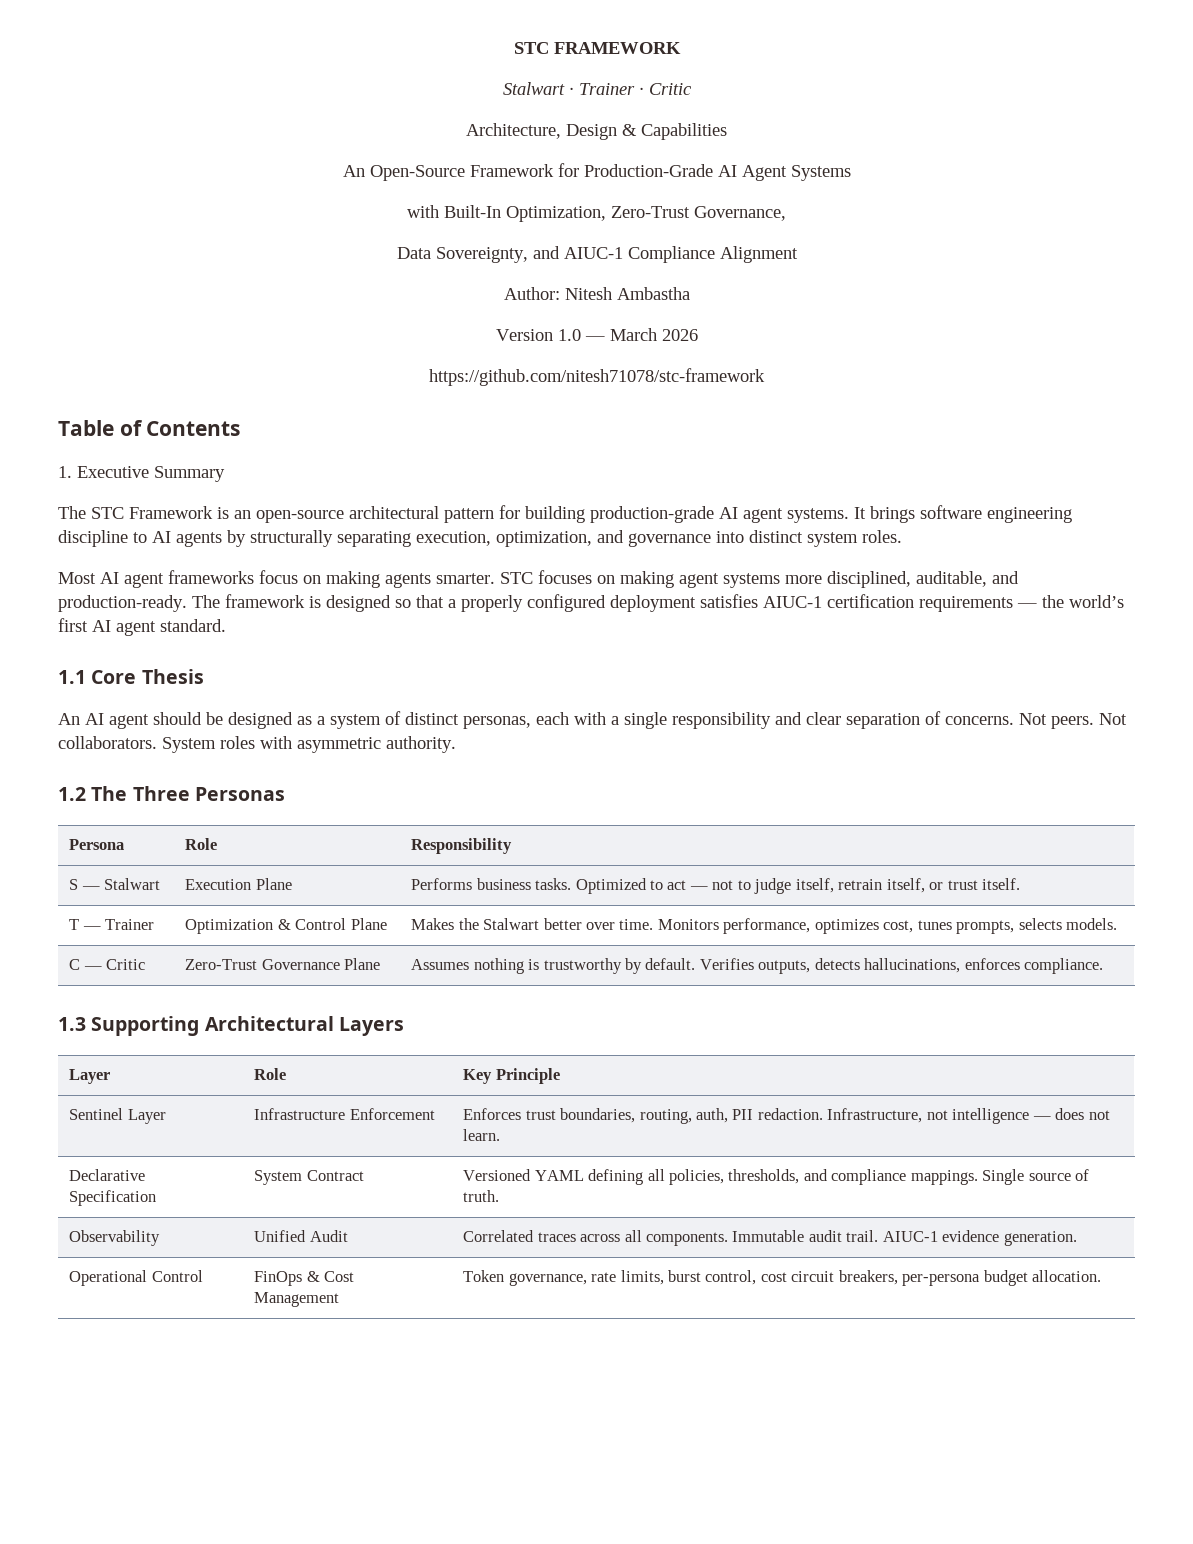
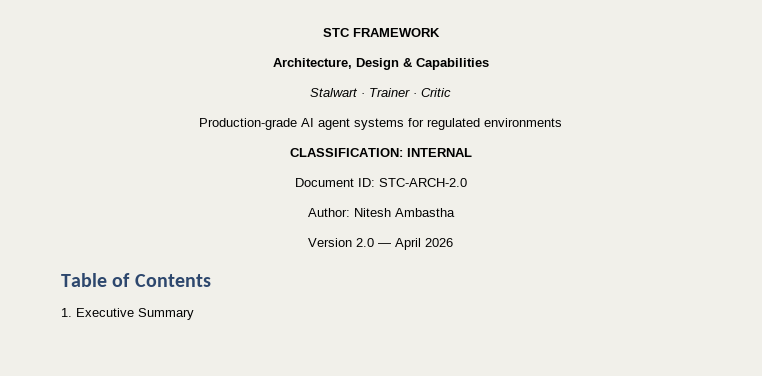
(681, 48) none -> [272,58,489,70] // Architecture, Design & Capabilities
[466,123,727,140] [342,163,851,181] [407,205,786,222] [396,246,798,263] Architecture, Design & Capabilities // An Open-Source Framework for Production-Grade AI Agent Systems // with Built-In Optimization, Zero-Trust Governance, // Data Sovereignty, and AIUC-1 Compliance Alignment -> [199,118,562,130] [289,148,472,157] [294,178,467,187] Production-grade AI agent systems for regulated environments // CLASSIFICATION: INTERNAL // Document ID: STC-ARCH-2.0
[557,328,657,341] 1.0 — March -> [356,238,421,250] 2.0 — April
[429,368,765,386] // https://github.com/nitesh71078/stc-framework -> (453, 242) none
[58,505,1072,523] [58,530,902,547] [58,570,1019,588] [58,594,1124,612] [58,618,226,636] [58,669,204,684] [58,711,1127,729] [58,736,456,753] [58,786,285,801] [69,839,125,850] [185,838,218,850] [411,838,513,854] [69,878,161,890] [185,878,292,890] [411,878,1021,894] [69,919,155,930] [185,918,387,934] [411,918,1118,934] [69,959,146,970] [185,958,381,970] [411,958,1104,974] [58,1016,404,1036] [69,1069,111,1084] [254,1068,287,1080] [463,1068,560,1084] [69,1108,166,1124] [254,1108,435,1120] [463,1108,1110,1124] [463,1129,501,1141] [69,1169,146,1181] [69,1190,157,1206] [254,1170,364,1185] [463,1169,1090,1185] [463,1190,500,1202] [69,1230,161,1246] [254,1230,348,1242] [463,1230,1077,1246] [69,1270,203,1286] [254,1271,355,1286] [254,1292,340,1307] [463,1270,1102,1286] // The STC Framework is an open-source architectural pattern for building production-grade AI agent systems. It brings software engineering discipline to AI agents by structurally separating execution, optimization, and governance into distinct system roles. // Most AI agent frameworks focus on making agents smarter. STC focuses on making agent systems more disciplined, auditable, and production-ready. The framework is designed so that a properly configured deployment satisfies AIUC-1 certification requirements — the world’s first AI agent standard. // 1.1 Core Thesis // An AI agent should be designed as a system of distinct personas, each with a single responsibility and clear separation of concerns. Not peers. Not collaborators. System roles with asymmetric authority. // 1.2 The Three Personas // Persona | Role | Responsibility // S — Stalwart | Execution Plane | Performs business tasks. Optimized to act — not to judge itself, retrain itself, or trust itself. // T — Trainer | Optimization & Control Plane | Makes the Stalwart better over time. Monitors performance, optimizes cost, tunes prompts, selects models. // C — Critic | Zero-Trust Governance Plane | Assumes nothing is trustworthy by default. Verifies outputs, detects hallucinations, enforces compliance. // 1.3 Supporting Architectural Layers // Layer | Role | Key Principle // Sentinel Layer | Infrastructure Enforcement | Enforces trust boundaries, routing, auth, PII redaction. Infrastructure, not intelligence — does not learn. // Declarative Specification | System Contract | Versioned YAML defining all policies, thresholds, and compliance mappings. Single source of truth. // Observability | Unified Audit | Correlated traces across all components. Immutable audit trail. AIUC-1 evidence generation. // Operational Control | FinOps & Cost Management | Token governance, rate limits, burst control, cost circuit breakers, per-persona budget allocation. -> (194, 314) none

